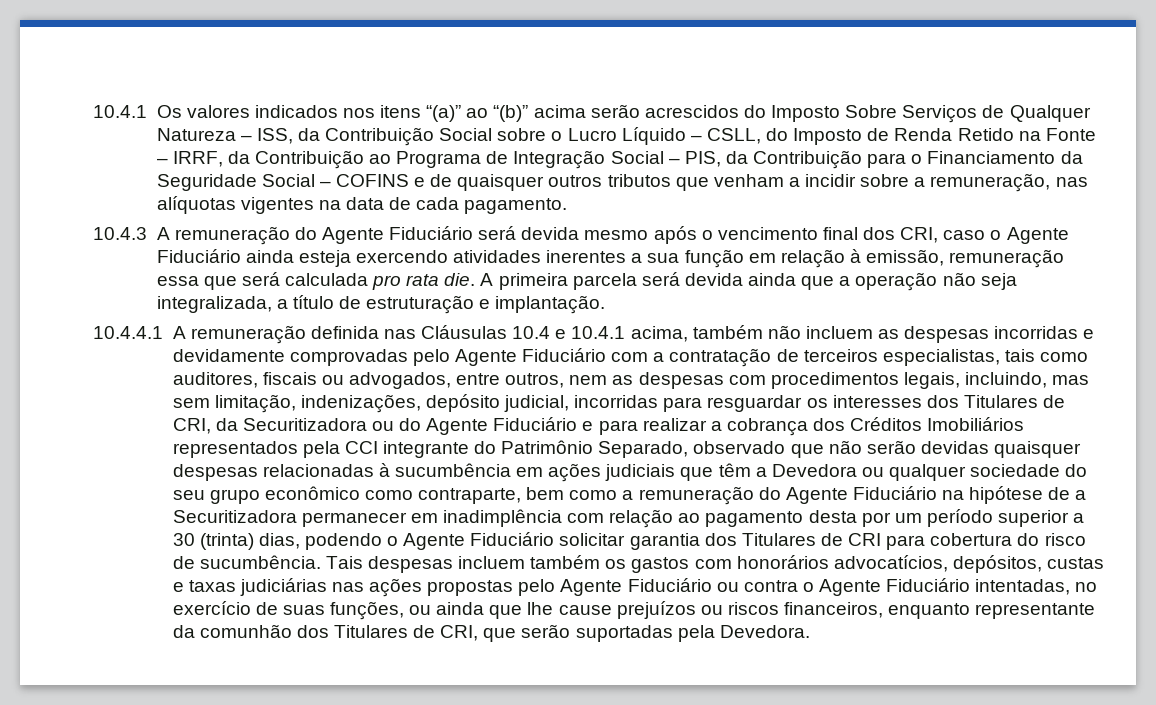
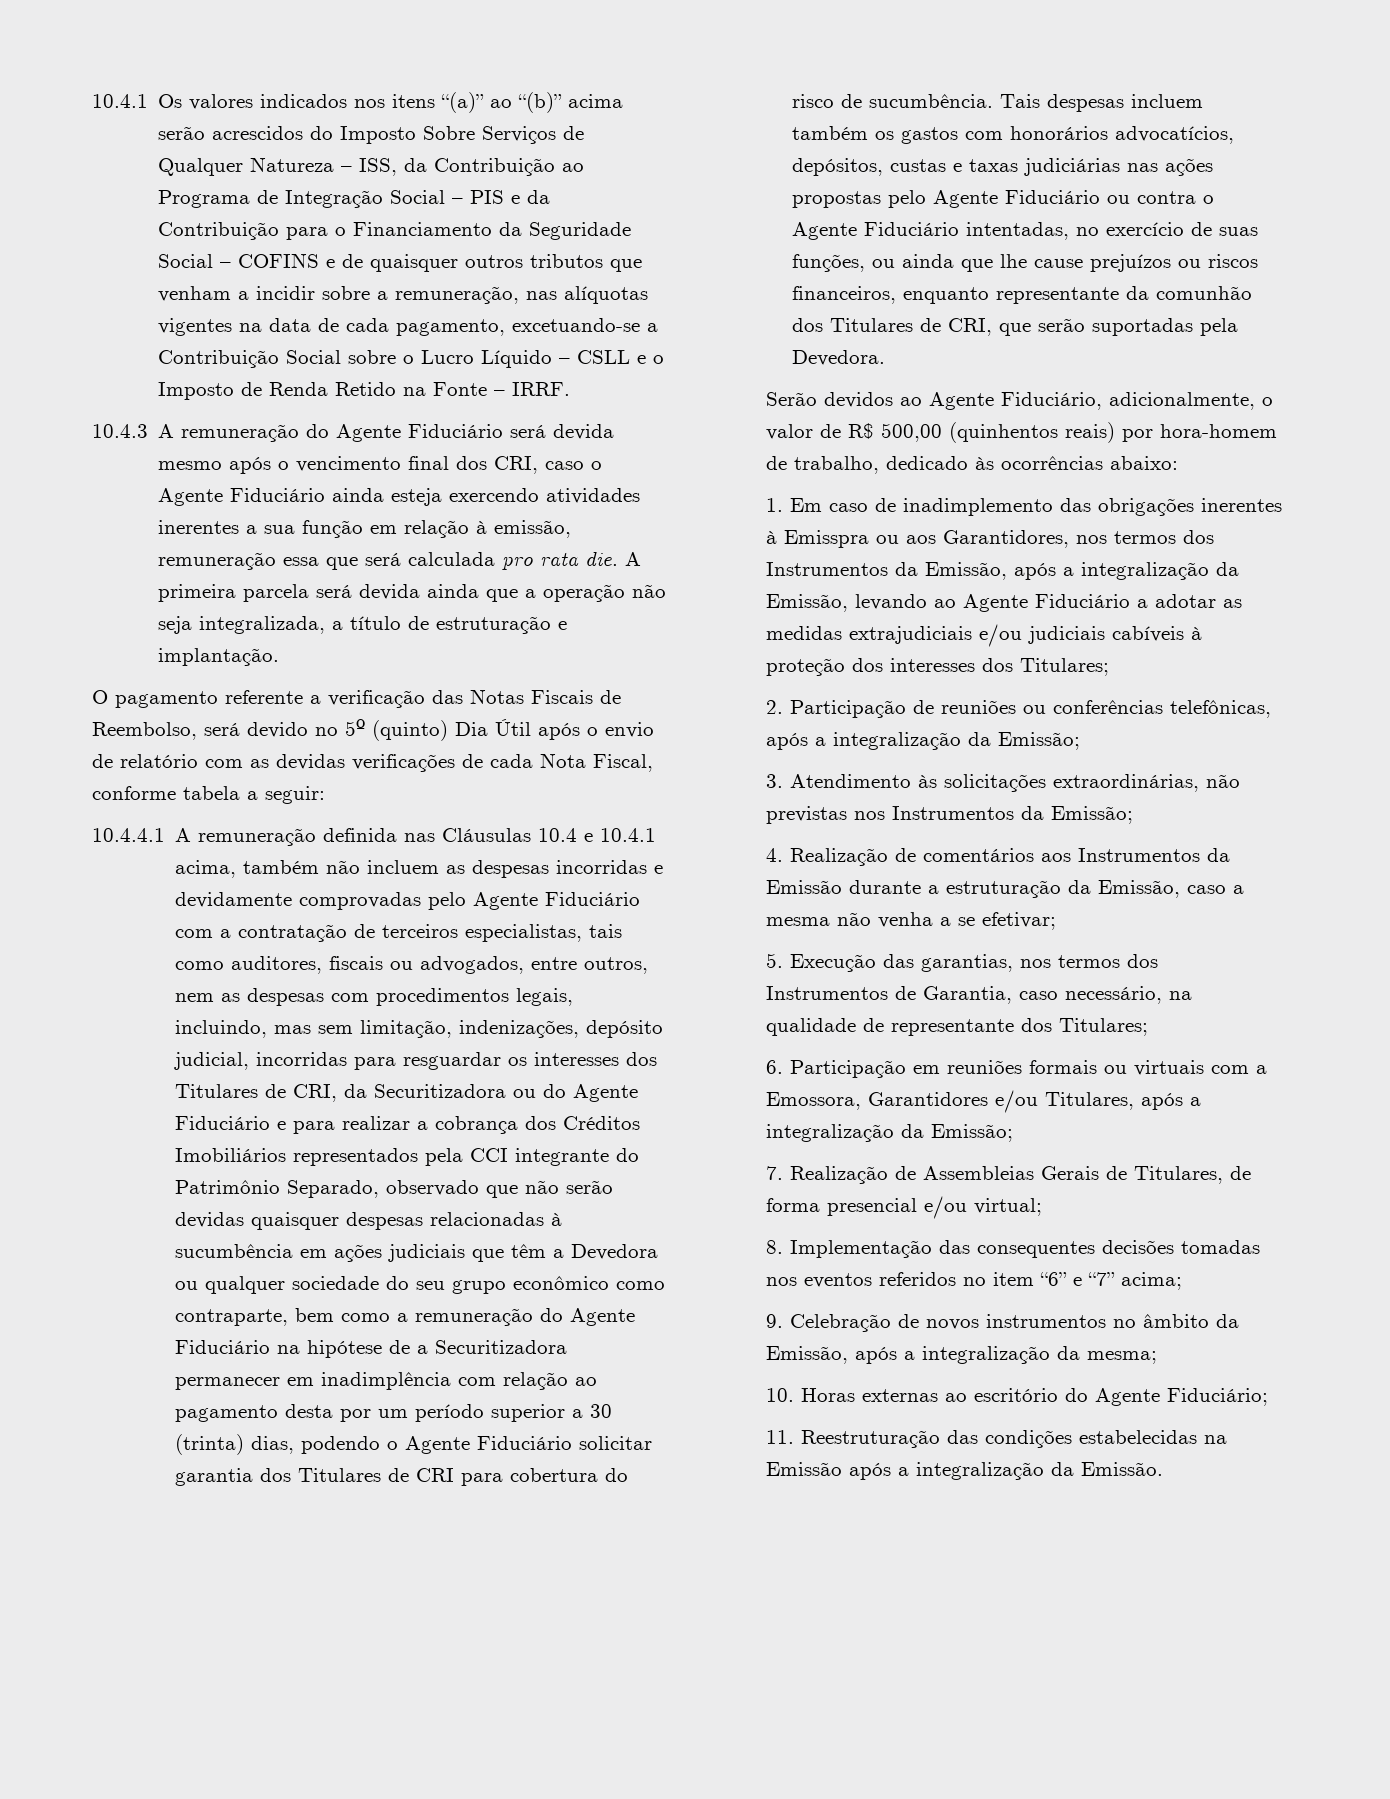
[439,127,1096,145] [156,150,364,169] Social sobre o Lucro Líquido – CSLL, do Imposto de Renda Retido na Fonte – IRRF, da Contribuição -> (556, 167) none
[684,151,721,167] PIS, -> [470,190,521,204] PIS e
[464,198,568,214] pagamento. -> [396,318,659,336] [158,350,665,368] [158,382,571,400] pagamento, excetuando-se a Contribuição Social sobre o Lucro Líquido – CSLL e o Imposto de Renda Retido na Fonte – IRRF.
(606, 304) none -> [92,689,621,708] [92,719,654,741] [92,753,653,772] [92,786,325,804] // O pagamento referente a verificação das Notas Fiscais de Reembolso, será devido no 5º (quinto) Dia Útil após o envio de relatório com as devidas verificações de cada Nota Fiscal, conforme tabela a seguir:
(810, 631) none -> [765,392,1273,410] [765,422,1277,443] [765,456,1178,474] [765,498,1282,516] [765,530,1214,548] [765,562,1239,580] [765,594,1242,612] [765,624,1202,647] [765,658,1109,676] [765,700,1271,718] [765,732,1080,750] [765,774,1240,792] [765,806,1133,824] [765,848,1230,866] [765,880,1244,898] [765,912,1056,930] [765,953,1158,972] [765,986,1192,1004] [765,1018,1148,1036] [765,1060,1267,1078] [765,1090,1201,1113] [765,1124,1013,1142] [765,1166,1251,1184] [765,1196,1042,1219] [765,1240,1260,1258] [765,1272,1182,1290] [765,1314,1239,1332] [765,1346,1157,1364] [765,1388,1268,1406] [765,1430,1227,1448] [765,1462,1163,1480] // Serão devidos ao Agente Fiduciário, adicionalmente, o valor de R$ 500,00 (quinhentos reais) por hora-homem de trabalho, dedicado às ocorrências abaixo: // 1. Em caso de inadimplemento das obrigações inerentes à Emisspra ou aos Garantidores, nos termos dos Instrumentos da Emissão, após a integralização da Emissão, levando ao Agente Fiduciário a adotar as medidas extrajudiciais e/ou judiciais cabíveis à proteção dos interesses dos Titulares; // 2. Participação de reuniões ou conferências telefônicas, após a integralização da Emissão; // 3. Atendimento às solicitações extraordinárias, não previstas nos Instrumentos da Emissão; // 4. Realização de comentários aos Instrumentos da Emissão durante a estruturação da Emissão, caso a mesma não venha a se efetivar; // 5. Execução das garantias, nos termos dos Instrumentos de Garantia, caso necessário, na qualidade de representante dos Titulares; // 6. Participação em reuniões formais ou virtuais com a Emossora, Garantidores e/ou Titulares, após a integralização da Emissão; // 7. Realização de Assembleias Gerais de Titulares, de forma presencial e/ou virtual; // 8. Implementação das consequentes decisões tomadas nos eventos referidos no item “6” e “7” acima; // 9. Celebração de novos instrumentos no âmbito da Emissão, após a integralização da mesma; // 10. Horas externas ao escritório do Agente Fiduciário; // 11. Reestruturação das condições estabelecidas na Emissão após a integralização da Emissão.

